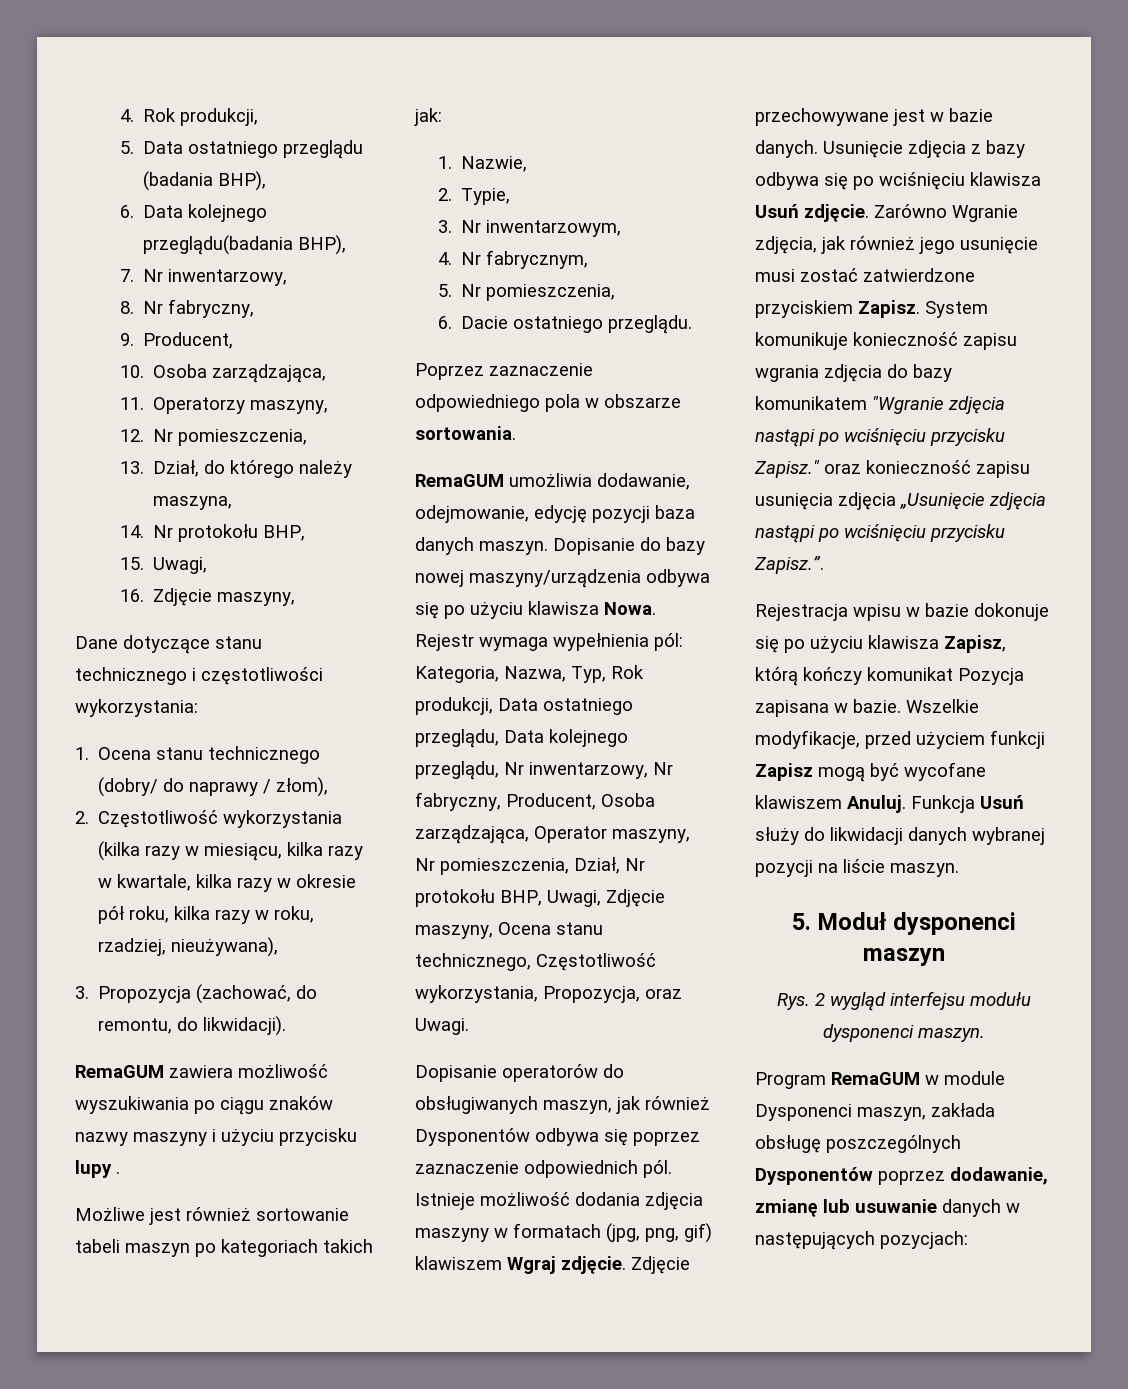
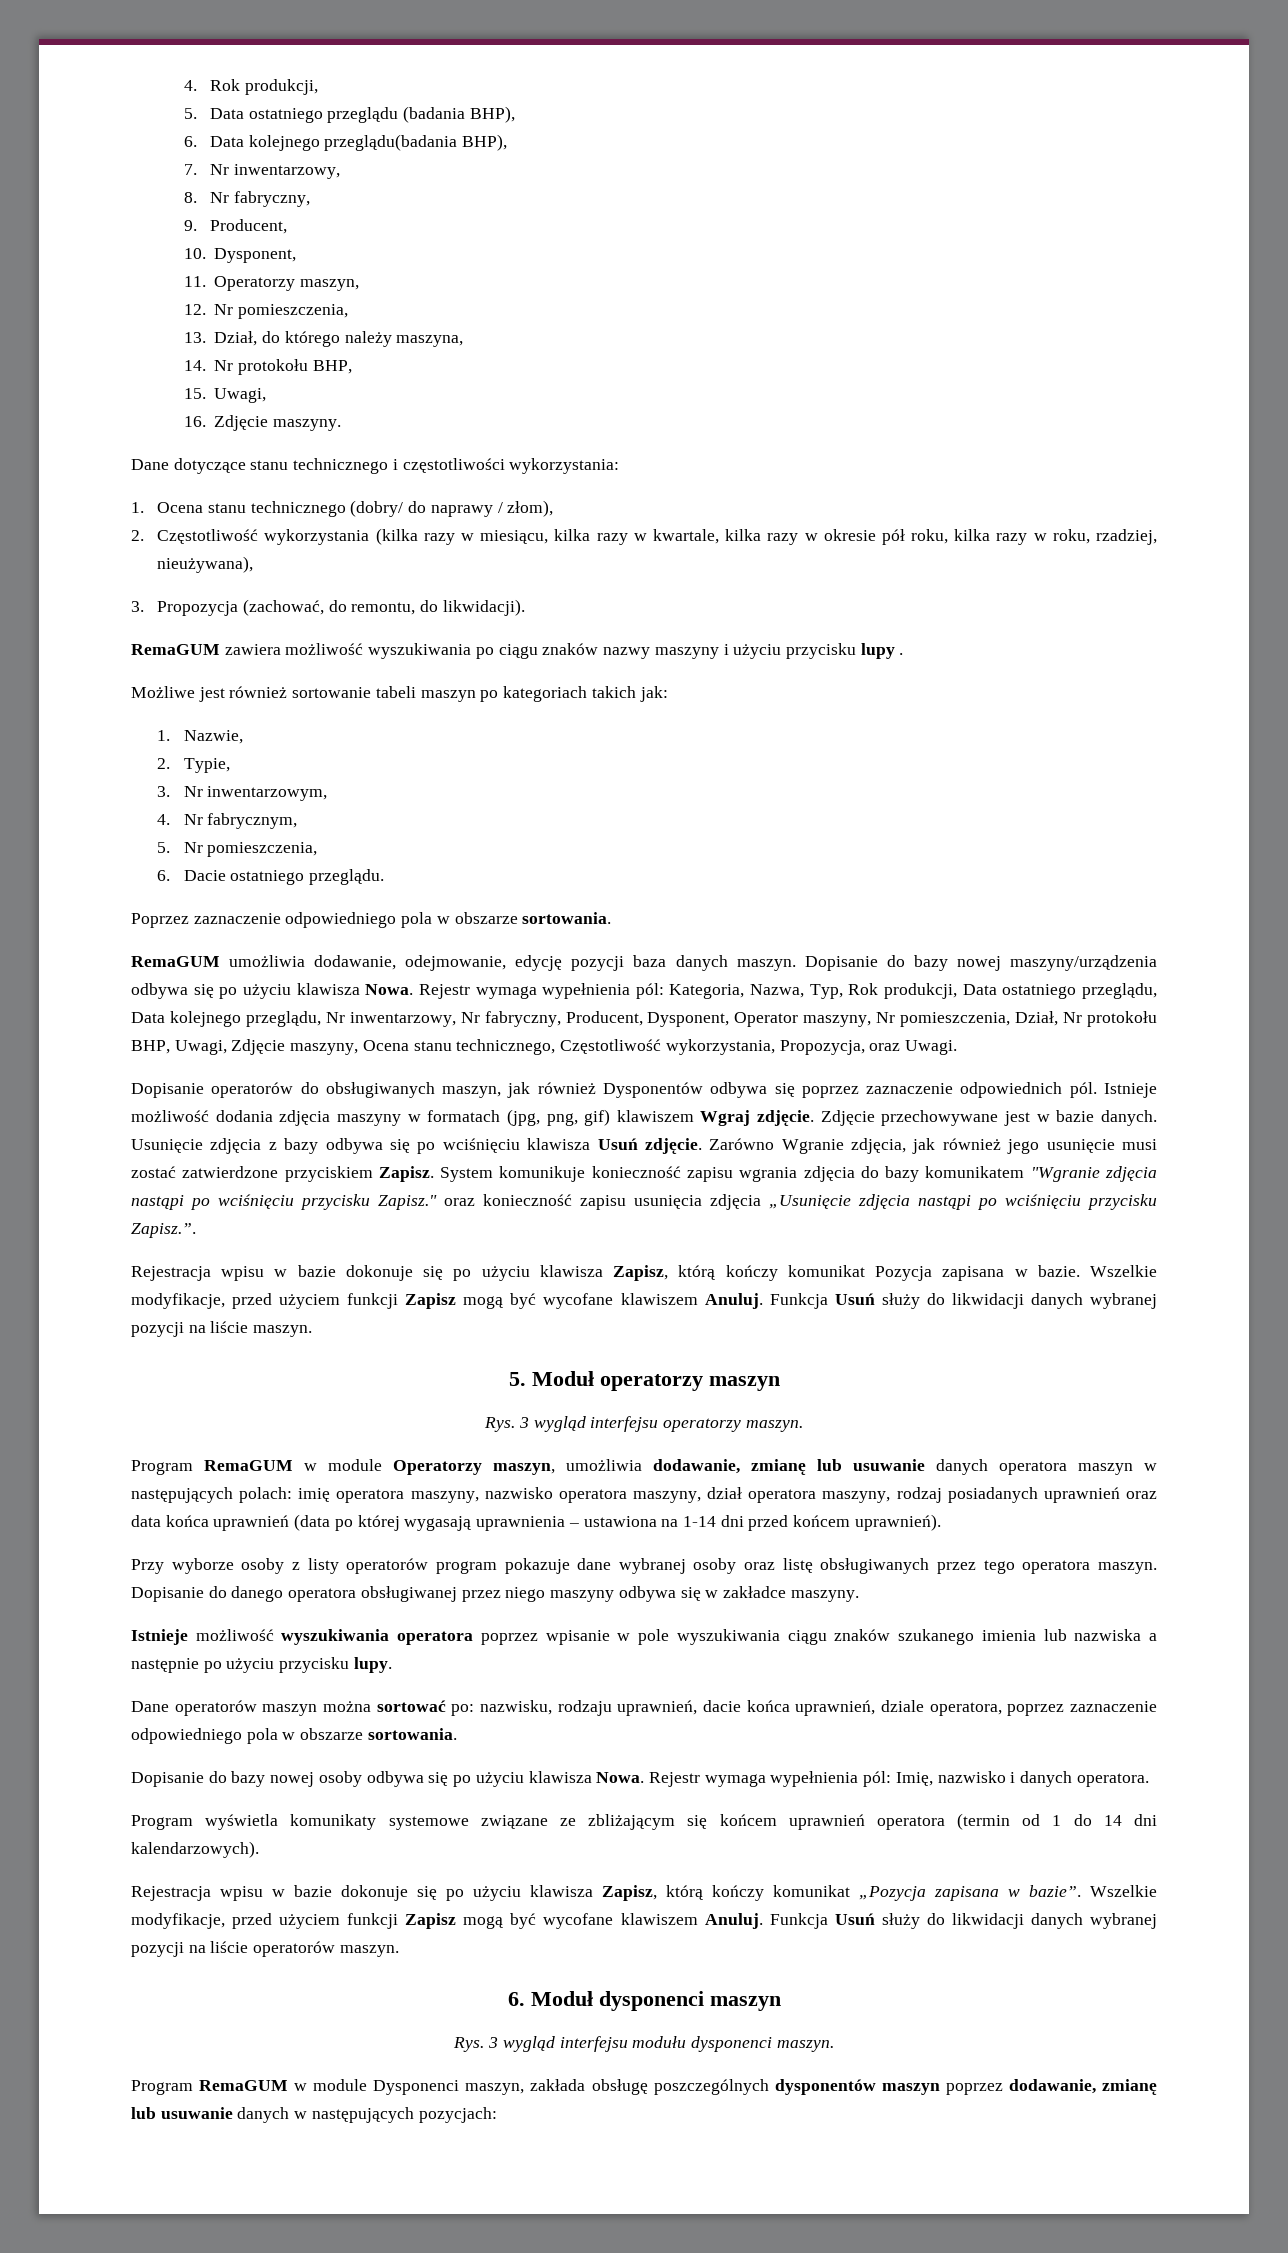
[153,364,327,383] Osoba zarządzająca, -> [214,248,297,263] Dysponent,
[250,400,329,414] maszyny, -> [300,279,360,291] maszyn,
[217,592,296,606] maszyny, -> [273,419,342,431] maszyny.
[601,793,655,807] [415,825,529,844] Osoba zarządzająca, -> [647,1012,730,1027] Dysponent,
(887, 921) none -> [599,1374,780,1391] [484,1416,803,1432] [131,1459,1157,1475] [131,1487,1157,1503] [131,1514,941,1531] [131,1558,1157,1574] [131,1586,859,1602] [131,1629,1158,1645] [131,1657,392,1673] [131,1700,1157,1716] [131,1728,457,1744] [131,1771,1149,1787] [131,1813,1157,1830] [131,1841,259,1858] [131,1885,1157,1901] [131,1913,1157,1929] [131,1941,399,1957] [507,1991,593,2006] operatorzy maszyn // Rys. 3 wygląd interfejsu operatorzy maszyn. // Program RemaGUM w module Operatorzy maszyn, umożliwia dodawanie, zmianę lub usuwanie danych operatora maszyn w następujących polach: imię operatora maszyny, nazwisko operatora maszyny, dział operatora maszyny, rodzaj posiadanych uprawnień oraz data końca uprawnień (data po której wygasają uprawnienia – ustawiona na 1-14 dni przed końcem uprawnień). // Przy wyborze osoby z listy operatorów program pokazuje dane wybranej osoby oraz listę obsługiwanych przez tego operatora maszyn. Dopisanie do danego operatora obsługiwanej przez niego maszyny odbywa się w zakładce maszyny. // Istnieje możliwość wyszukiwania operatora poprzez wpisanie w pole wyszukiwania ciągu znaków szukanego imienia lub nazwiska a następnie po użyciu przycisku lupy. // Dane operatorów maszyn można sortować po: nazwisku, rodzaju uprawnień, dacie końca uprawnień, dziale operatora, poprzez zaznaczenie odpowiedniego pola w obszarze sortowania. // Dopisanie do bazy nowej osoby odbywa się po użyciu klawisza Nowa. Rejestr wymaga wypełnienia pól: Imię, nazwisko i danych operatora. // Program wyświetla komunikaty systemowe związane ze zbliżającym się końcem uprawnień operatora (termin od 1 do 14 dni kalendarzowych). // Rejestracja wpisu w bazie dokonuje się po użyciu klawisza Zapisz, którą kończy komunikat „Pozycja zapisana w bazie”. Wszelkie modyfikacje, przed użyciem funkcji Zapisz mogą być wycofane klawiszem Anuluj. Funkcja Usuń służy do likwidacji danych wybranej pozycji na liście operatorów maszyn. // 6. Moduł
[815,993,825,1006] 2 -> [488,2037,499,2048] 3
[755,1167,873,1185] Dysponentów -> [774,2079,940,2095] dysponentów maszyn

